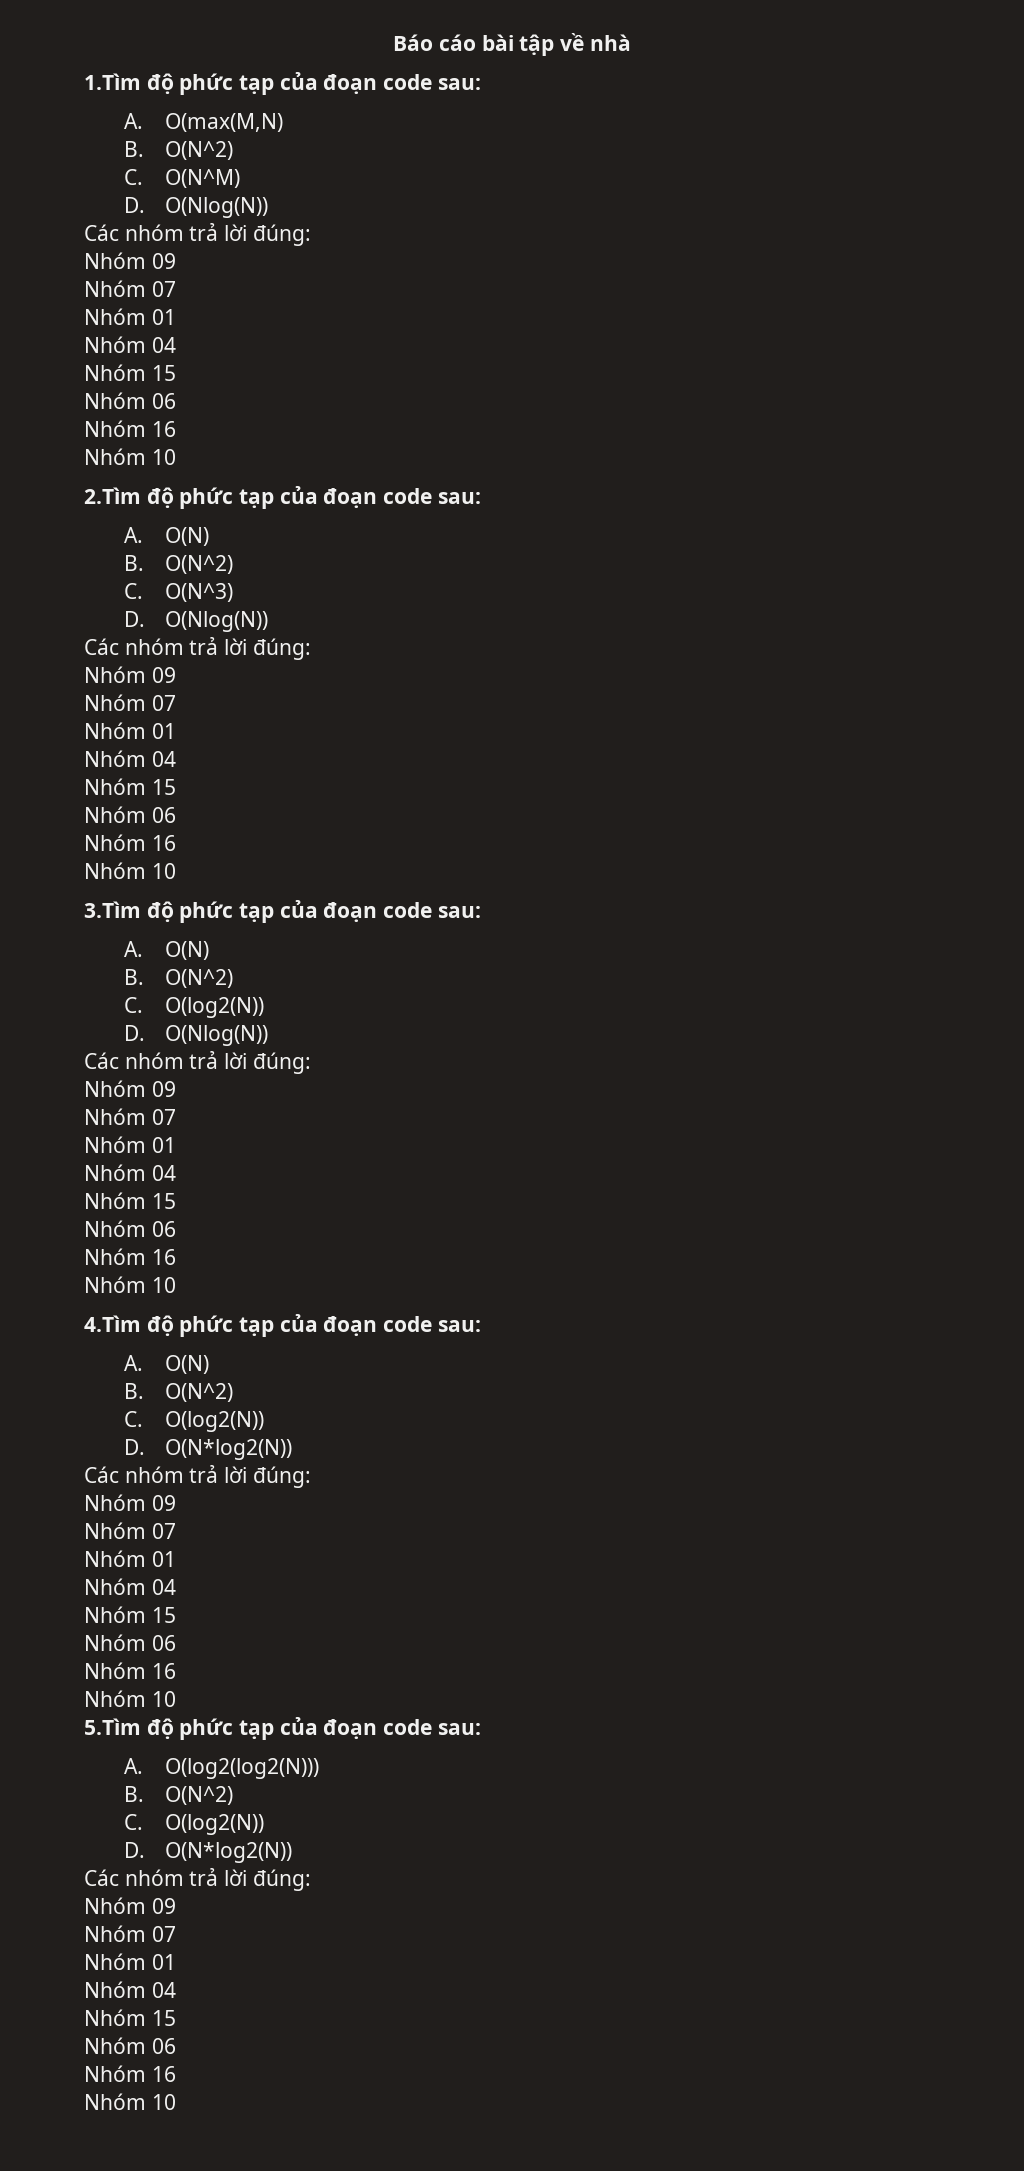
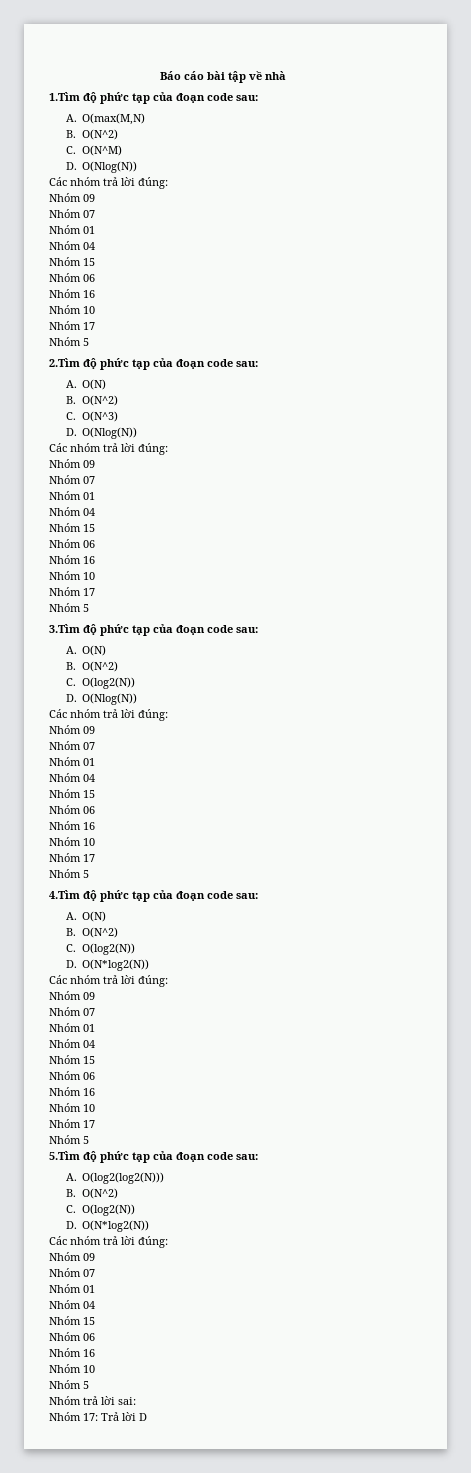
(176, 457) none -> [49,321,95,330] [49,337,89,346] // Nhóm 17 // Nhóm 5
(176, 871) none -> [49,587,95,596] [49,603,89,612] // Nhóm 17 // Nhóm 5
(176, 1285) none -> [49,853,95,862] [49,869,89,878] // Nhóm 17 // Nhóm 5
(176, 1699) none -> [49,1119,95,1128] [49,1135,89,1144] // Nhóm 17 // Nhóm 5
(176, 2102) none -> [49,1380,89,1389] [49,1396,136,1405] [49,1412,147,1421] // Nhóm 5 // Nhóm trả lời sai: // Nhóm 17: Trả lời D

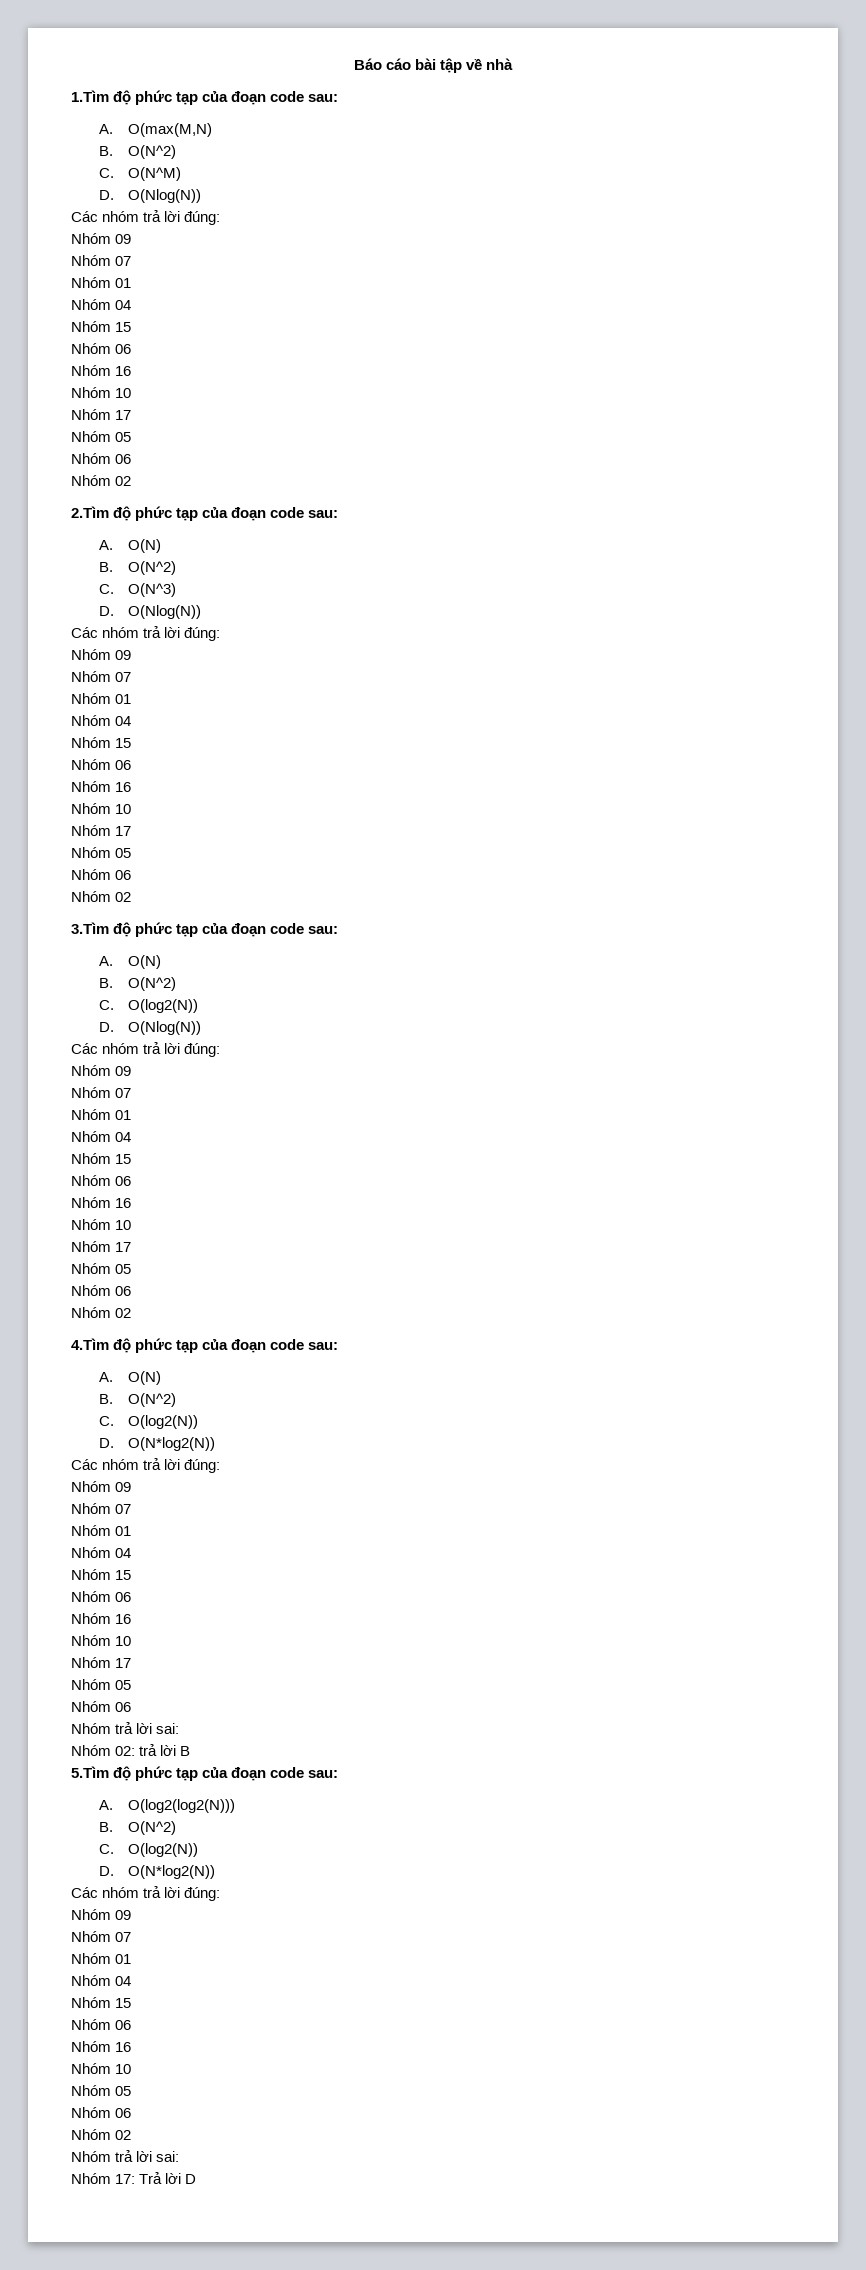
[83,338,89,346] 5 -> [115,432,132,442] [71,453,132,464] [71,475,132,486] 05 // Nhóm 06 // Nhóm 02
[83,604,89,612] 5 -> [115,848,132,858] [71,869,132,880] [71,891,132,902] 05 // Nhóm 06 // Nhóm 02
[83,870,89,878] 5 -> [115,1264,132,1274] [71,1285,132,1296] [71,1307,132,1318] 05 // Nhóm 06 // Nhóm 02
[83,1136,89,1144] 5 -> [115,1680,132,1690] [71,1701,132,1712] [71,1722,180,1734] [71,1744,191,1756] 05 // Nhóm 06 // Nhóm trả lời sai: // Nhóm 02: trả lời B
[83,1381,89,1389] 5 -> [115,2086,132,2096] [71,2107,132,2118] [71,2129,132,2140] 05 // Nhóm 06 // Nhóm 02

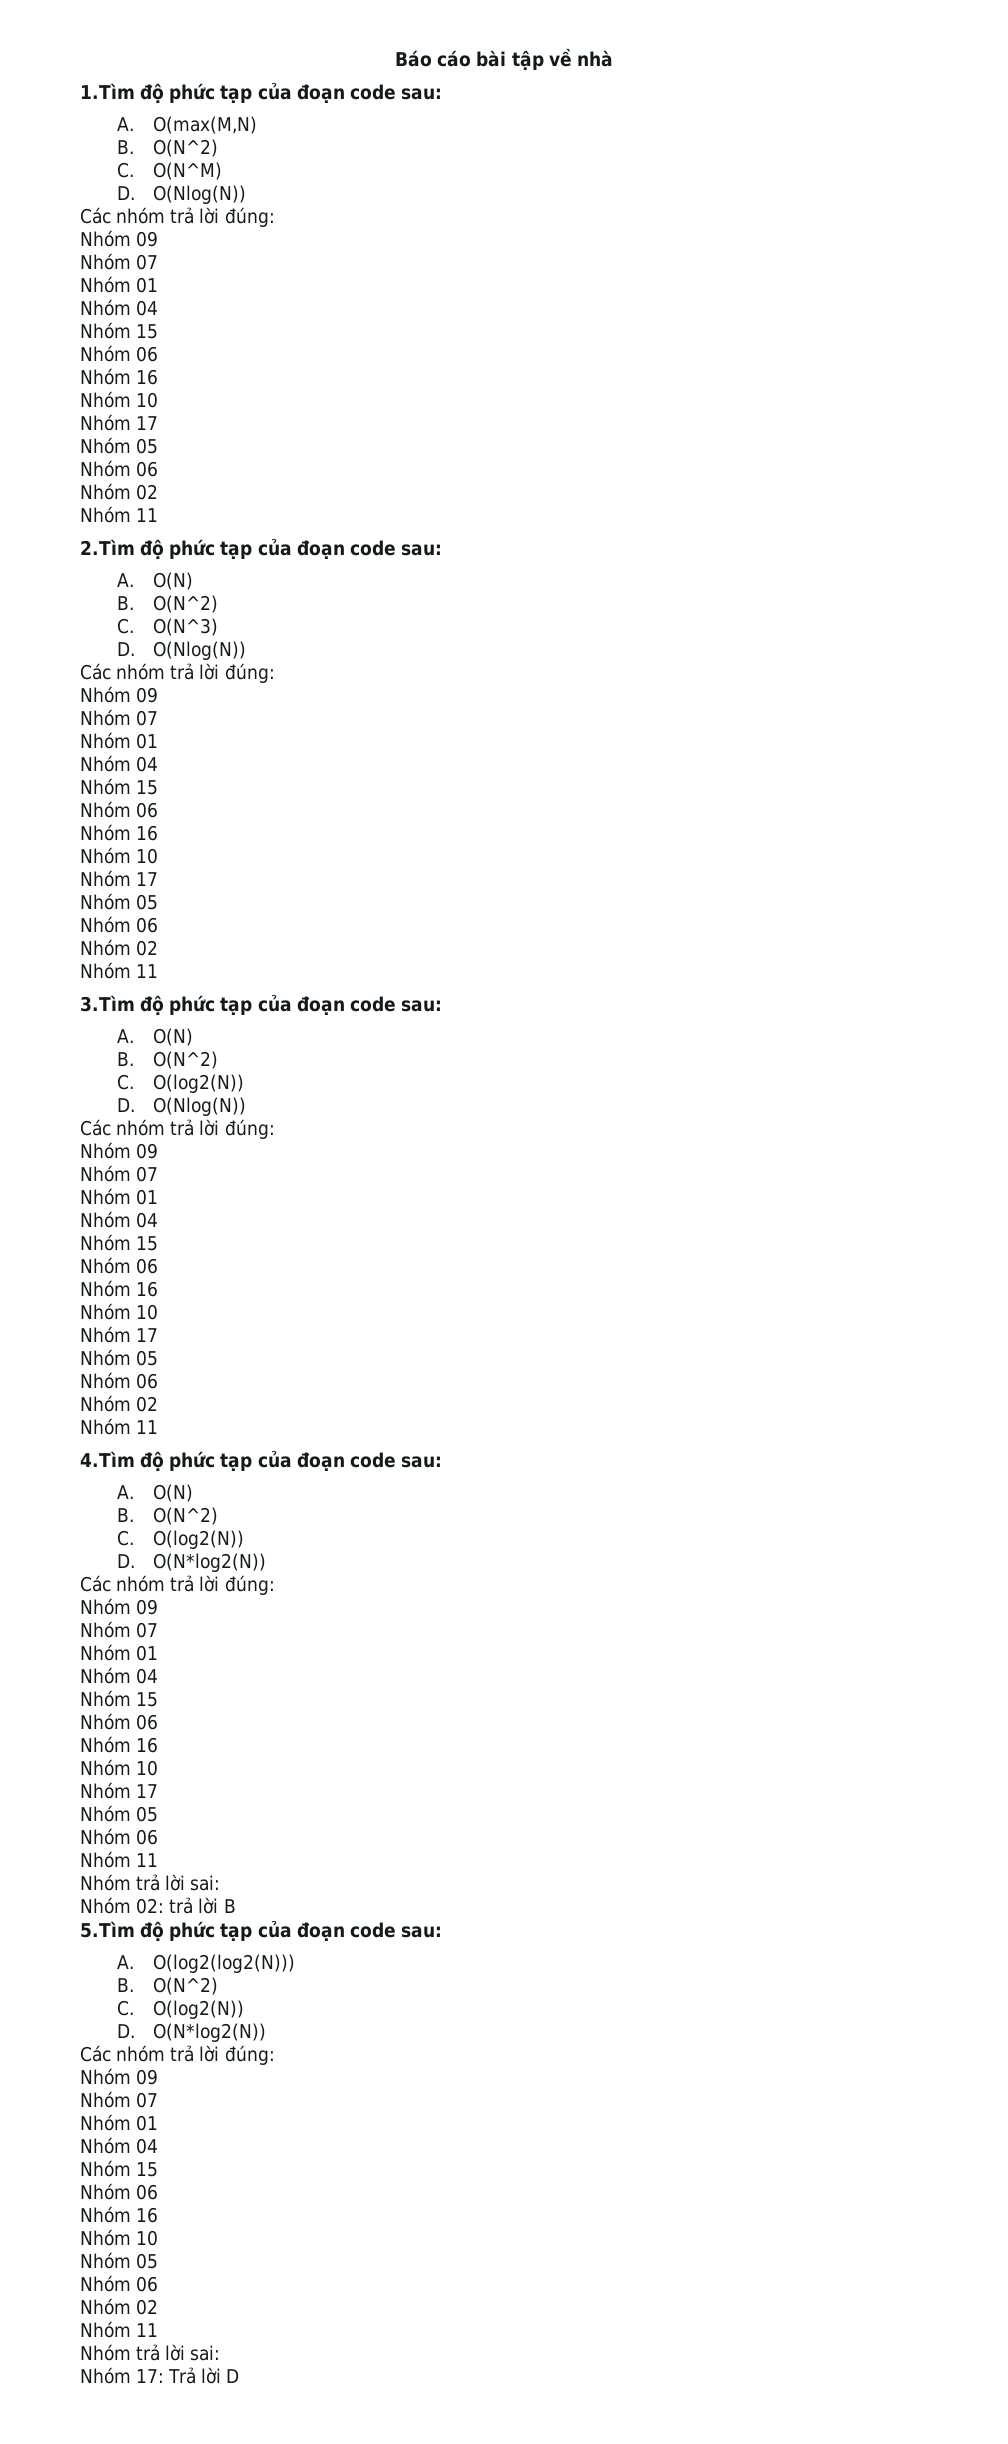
(132, 481) none -> [80,506,159,523] // Nhóm 11
(132, 897) none -> [80,962,159,979] // Nhóm 11
(132, 1313) none -> [80,1418,159,1435] // Nhóm 11
(132, 1707) none -> [80,1851,159,1868] // Nhóm 11
(132, 2135) none -> [80,2321,159,2338] // Nhóm 11

